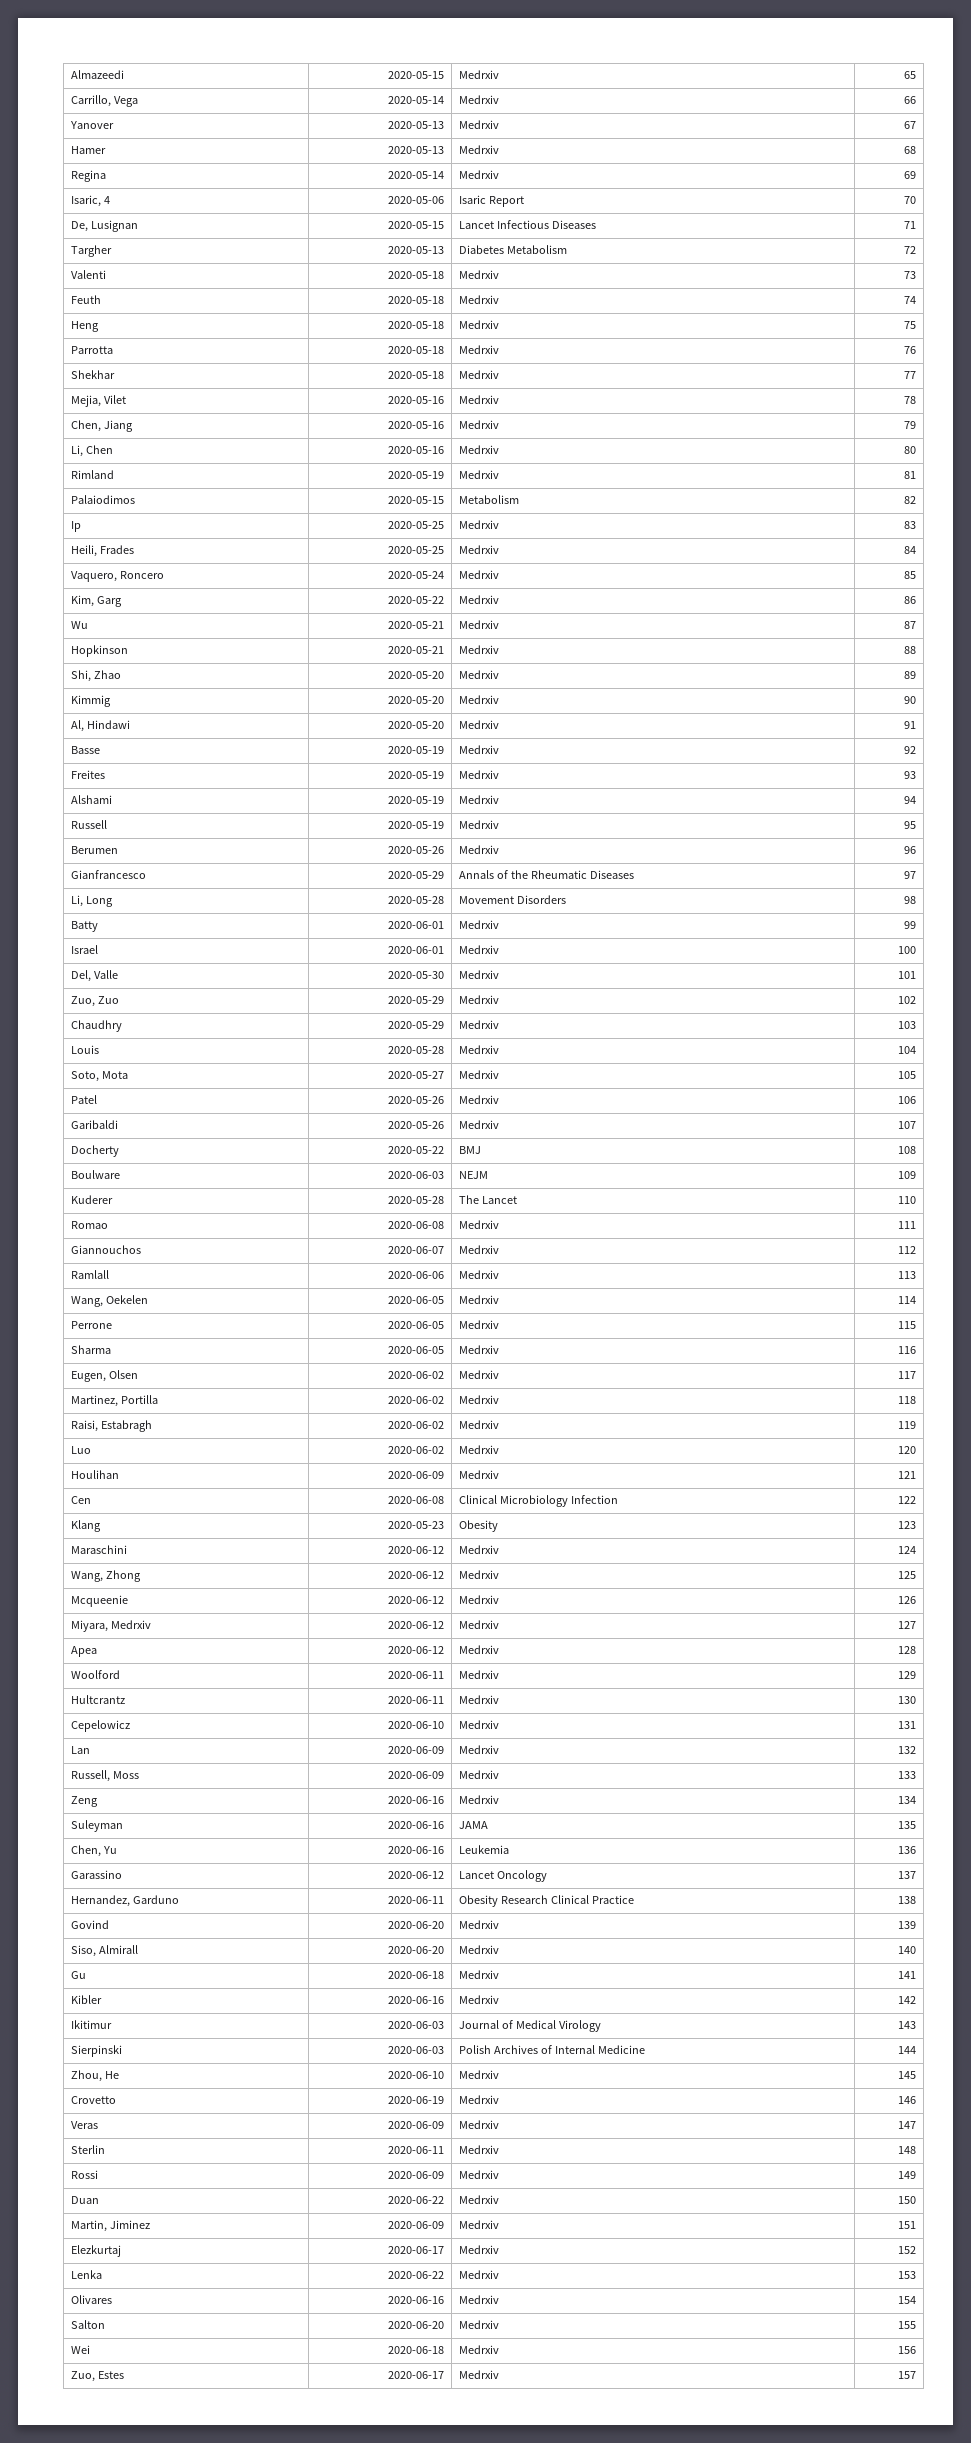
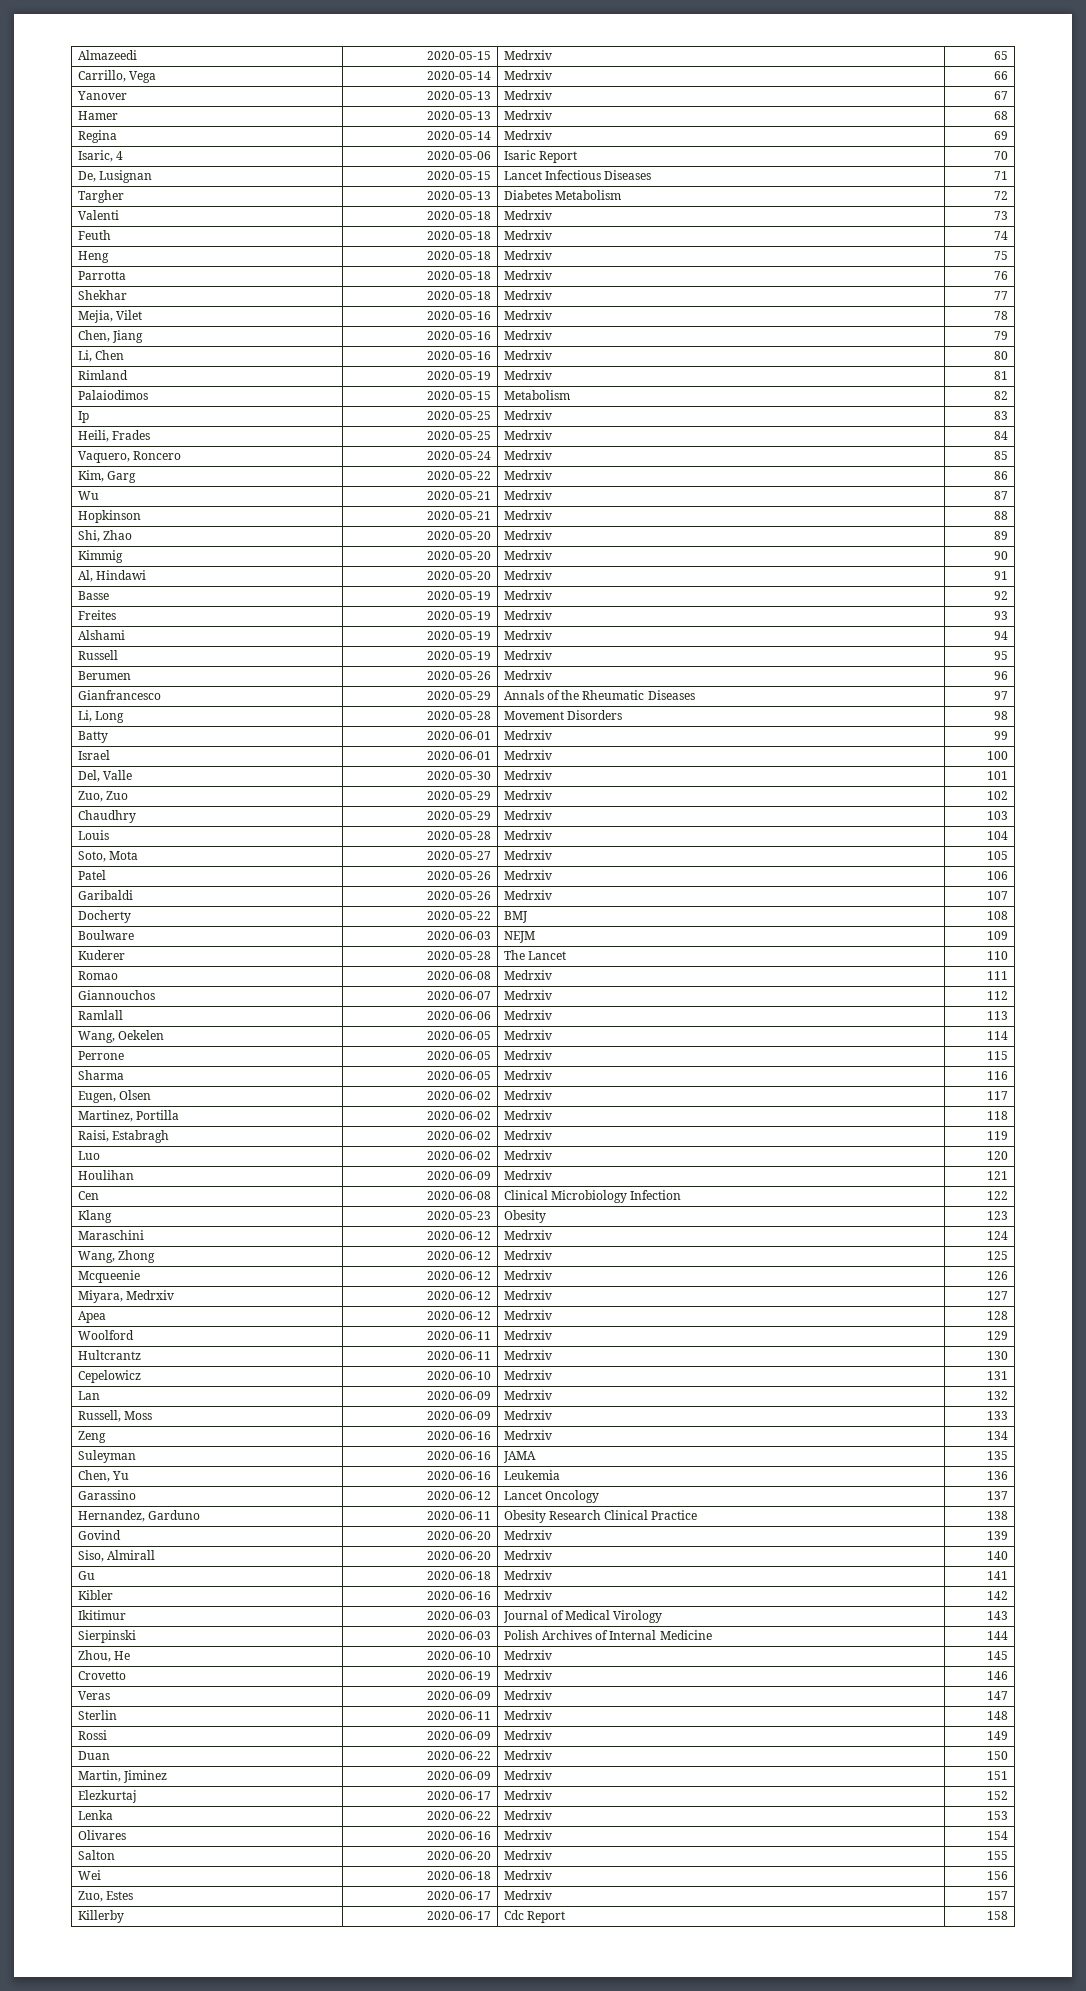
(916, 2375) none -> [77,1910,124,1923] [427,1911,492,1920] [503,1910,565,1923] [987,1911,1009,1920] // Killerby | 2020-06-17 | Cdc Report | 158

